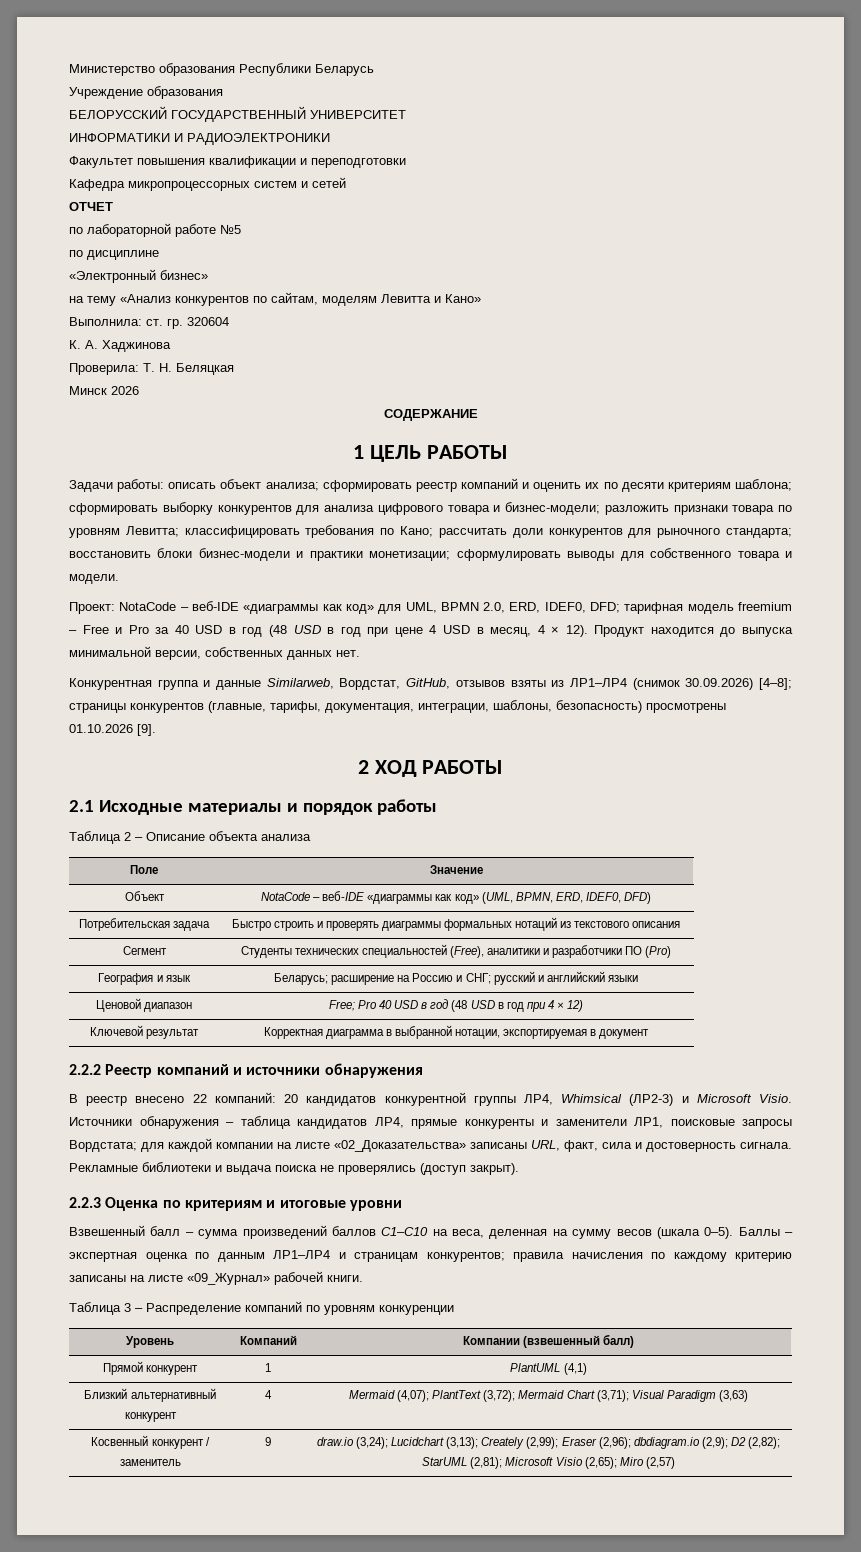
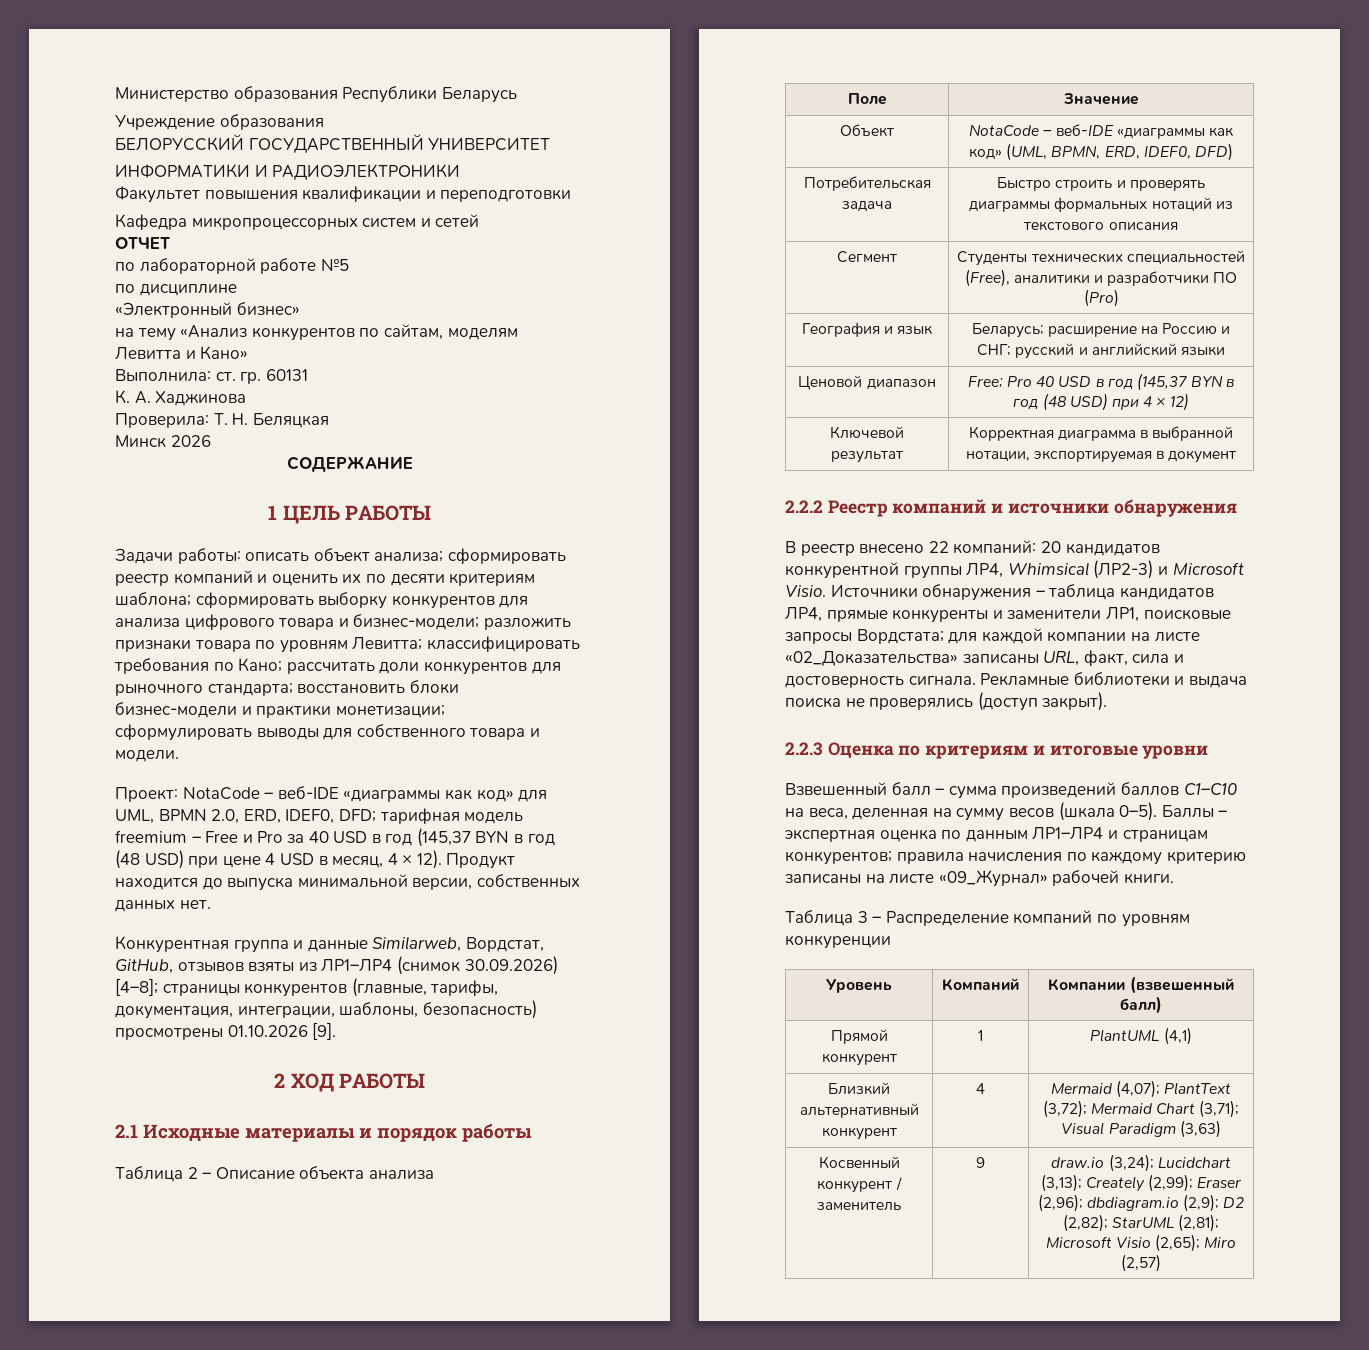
[187,317,229,326] 320604 -> [265,369,308,381] 60131
[269,625,361,637] (48 USD в год -> [416,828,555,847] [115,850,184,869] (145,37 BYN в год (48 USD)
[451,1000,524,1012] (48 USD в год -> [1136,373,1235,391] [1013,393,1108,411] (145,37 BYN в год (48 USD)

